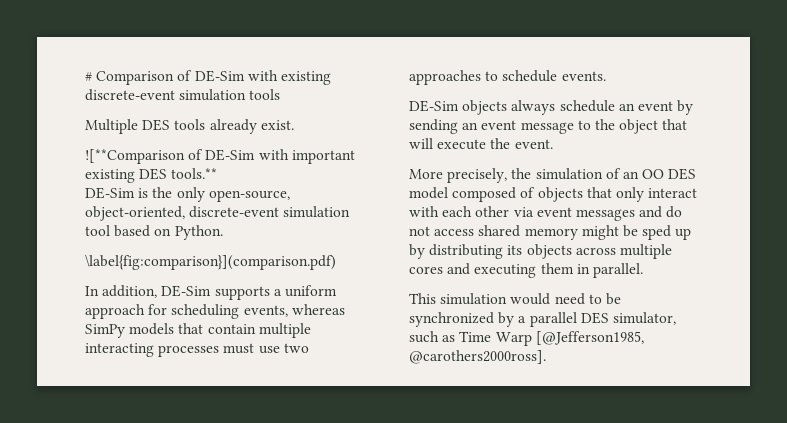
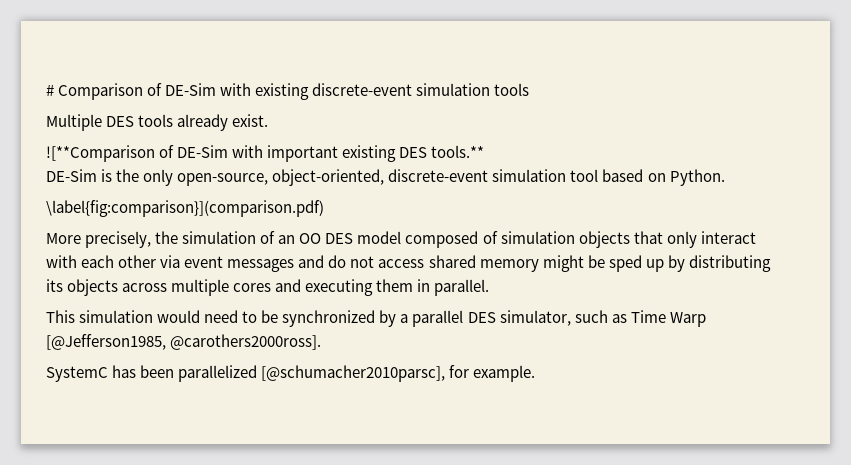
[85,285,337,300] [85,304,345,319] [85,323,311,338] [85,343,309,357] [409,70,606,85] [409,100,694,115] [409,119,688,134] [409,138,553,150] // In addition, DE-Sim supports a uniform approach for scheduling events, whereas SimPy models that contain multiple interacting processes must use two approaches to schedule events. // DE-Sim objects always schedule an event by sending an event message to the object that will execute the event. -> (324, 208) none
(536, 192) none -> [500,231,575,244] simulation
(546, 357) none -> [46,365,536,382] // SystemC has been parallelized [@schumacher2010parsc], for example.

